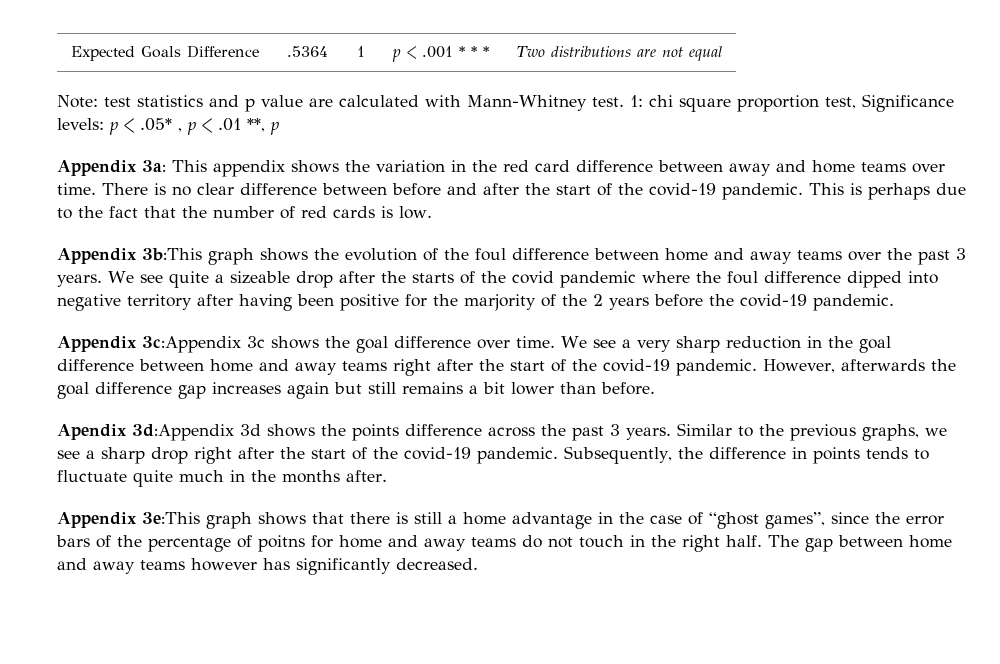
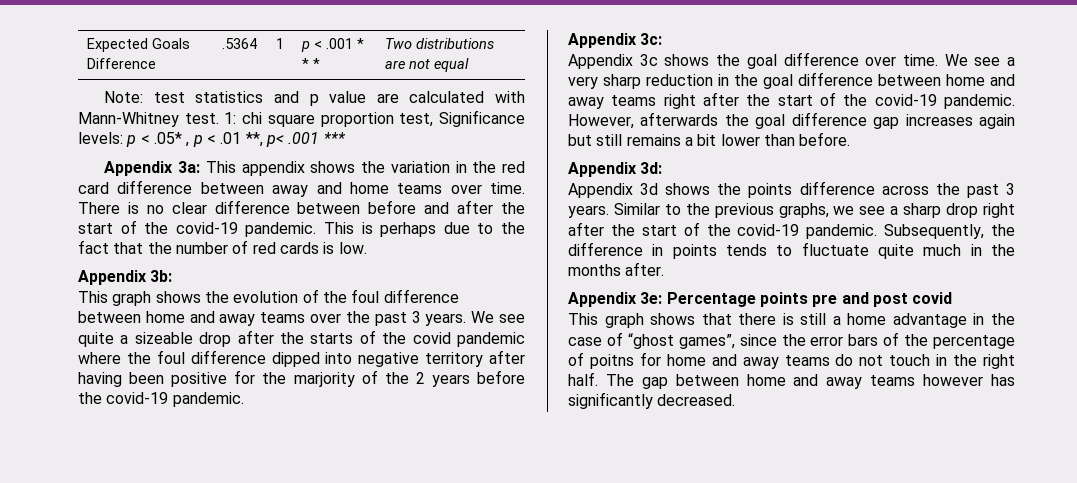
[270,122,279,135] p -> [265,132,346,147] p< .001 ***
[142,248,202,261] 3b:This -> [150,270,173,282] [78,291,108,303] 3b: // This
[142,336,241,353] 3c:Appendix -> [640,33,663,45] [568,54,633,69] 3c: // Appendix
[57,424,234,441] Apendix 3d:Appendix -> [568,162,663,177] [568,183,633,198] Appendix 3d: // Appendix
[142,512,200,524] 3e:This -> [640,292,953,307] [568,313,598,325] 3e: Percentage points pre and post covid // This

